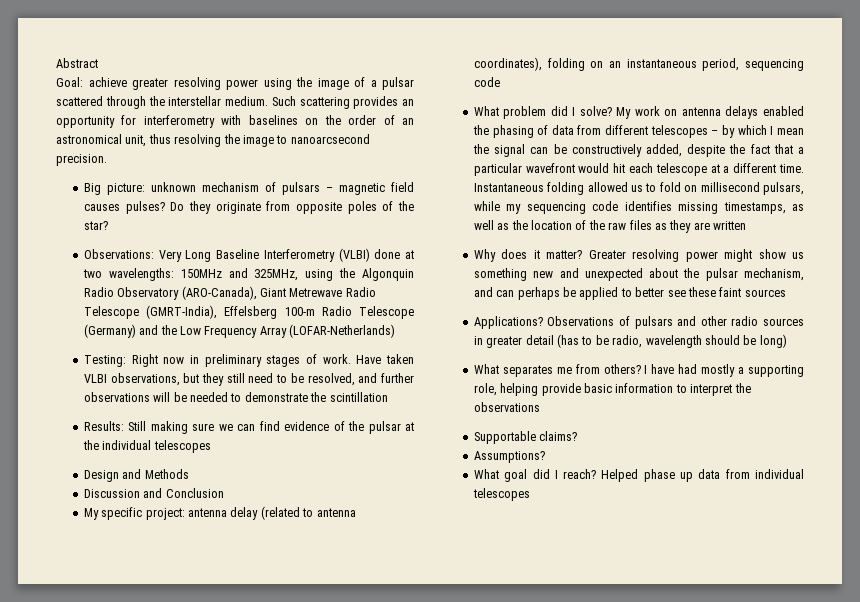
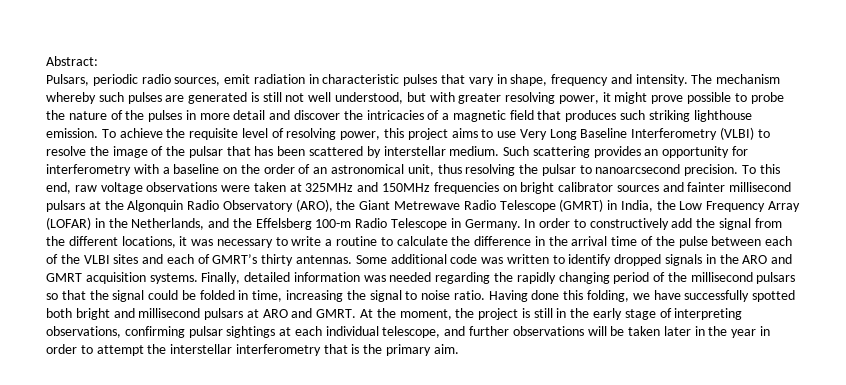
[56,58,98,68] [56,77,414,90] [56,96,165,109] Abstract // Goal: achieve greater resolving power using the image of a pulsar scattered through the -> [46,56,98,66] [46,74,781,86] [46,92,784,104] [46,110,752,122] [46,127,770,140] [46,146,381,158] Abstract: // Pulsars, periodic radio sources, emit radiation in characteristic pulses that vary in shape, frequency and intensity. The mechanism whereby such pulses are generated is still not well understood, but with greater resolving power, it might prove possible to probe the nature of the pulses in more detail and discover the intricacies of a magnetic field that produces such striking lighthouse emission. To achieve the requisite level of resolving power, this project aims to use Very Long Baseline Interferometry (VLBI) to resolve the image of the pulsar that has been scattered by
[248,115,298,125] baselines -> [162,164,220,174] a baseline
[242,135,274,147] image -> [541,164,576,176] pulsar
[83,182,415,195] [83,201,415,214] [83,221,108,230] [83,248,414,262] [82,268,334,281] // Big picture: unknown mechanism of pulsars – magnetic field causes pulses? Do they originate from opposite poles of the star? // Observations: Very Long Baseline Interferometry (VLBI) done at two wavelengths: 150MHz and 325MHz, using -> [742,164,780,174] [46,182,792,194] [46,200,101,212] To this end, raw voltage observations were taken at 325MHz and 150MHz frequencies on bright calibrator sources and fainter millisecond pulsars at
[181,286,257,300] (ARO-Canada), -> [295,199,356,212] (ARO), the
[146,305,415,319] [83,324,396,338] [83,354,415,367] [83,373,355,386] (GMRT-India), Effelsberg 100-m Radio Telescope (Germany) and the Low Frequency Array (LOFAR-Netherlands) // Testing: Right now in preliminary stages of work. Have taken VLBI observations, but they still need to be resolved, -> [559,199,801,212] [46,217,782,230] [46,236,793,248] [46,254,793,266] [46,272,796,284] [46,290,796,302] [46,308,743,320] [46,326,441,338] (GMRT) in India, the Low Frequency Array (LOFAR) in the Netherlands, and the Effelsberg 100-m Radio Telescope in Germany. In order to constructively add the signal from the different locations, it was necessary to write a routine to calculate the difference in the arrival time of the pulse between each of the VLBI sites and each of GMRT’s thirty antennas. Some additional code was written to identify dropped signals in the ARO and GMRT acquisition systems. Finally, detailed information was needed regarding the rapidly changing period of the millisecond pulsars so that the signal could be folded in time, increasing the signal to noise ratio. Having done this folding, we have successfully spotted both bright and millisecond pulsars at ARO and GMRT. At the moment, the project is still in the early stage of interpreting observations, confirming pulsar sightings at each individual telescope,
[190,392,388,402] [83,421,414,434] [82,440,211,453] [83,469,189,482] [83,488,224,498] [83,506,356,520] [473,57,804,71] [473,77,500,87] [473,106,804,119] [472,125,804,138] [472,144,804,157] [473,163,804,176] [473,182,804,195] [473,201,804,214] [473,220,747,233] [473,249,804,262] [473,268,804,281] [473,287,786,300] [473,316,804,329] [473,334,787,348] [473,364,804,377] [473,383,751,396] [473,402,540,412] [473,431,578,444] [473,451,545,463] [473,469,804,482] [472,488,530,501] needed to demonstrate the scintillation // Results: Still making sure we can find evidence of the pulsar at the individual telescopes // Design and Methods // Discussion and Conclusion // My specific project: antenna delay (related to antenna coordinates), folding on an instantaneous period, sequencing code // What problem did I solve? My work on antenna delays enabled the phasing of data from different telescopes – by which I mean the signal can be constructively added, despite the fact that a particular wavefront would hit each telescope at a different time. Instantaneous folding allowed us to fold on millisecond pulsars, while my sequencing code identifies missing timestamps, as well as the location of the raw files as they are written // Why does it matter? Greater resolving power might show us something new and unexpected about the pulsar mechanism, and can perhaps be applied to better see these faint sources // Applications? Observations of pulsars and other radio sources in greater detail (has to be radio, wavelength should be long) // What separates me from others? I have had mostly a supporting role, helping provide basic information to interpret the observations // Supportable claims? // Assumptions? // What goal did I reach? Helped phase up data from individual telescopes -> [628,326,771,338] [46,344,459,356] taken later in the year in order to attempt the interstellar interferometry that is the primary aim.

